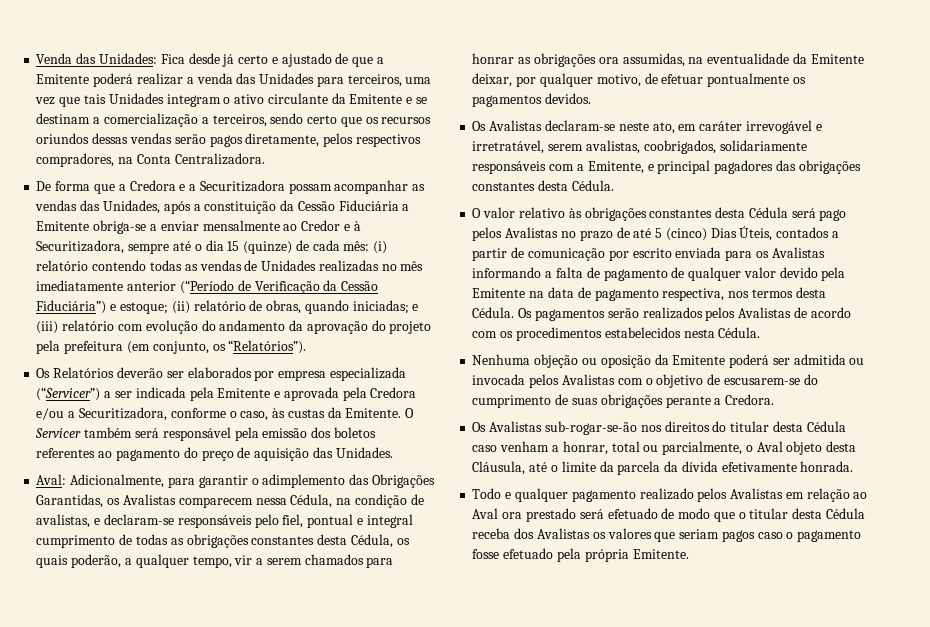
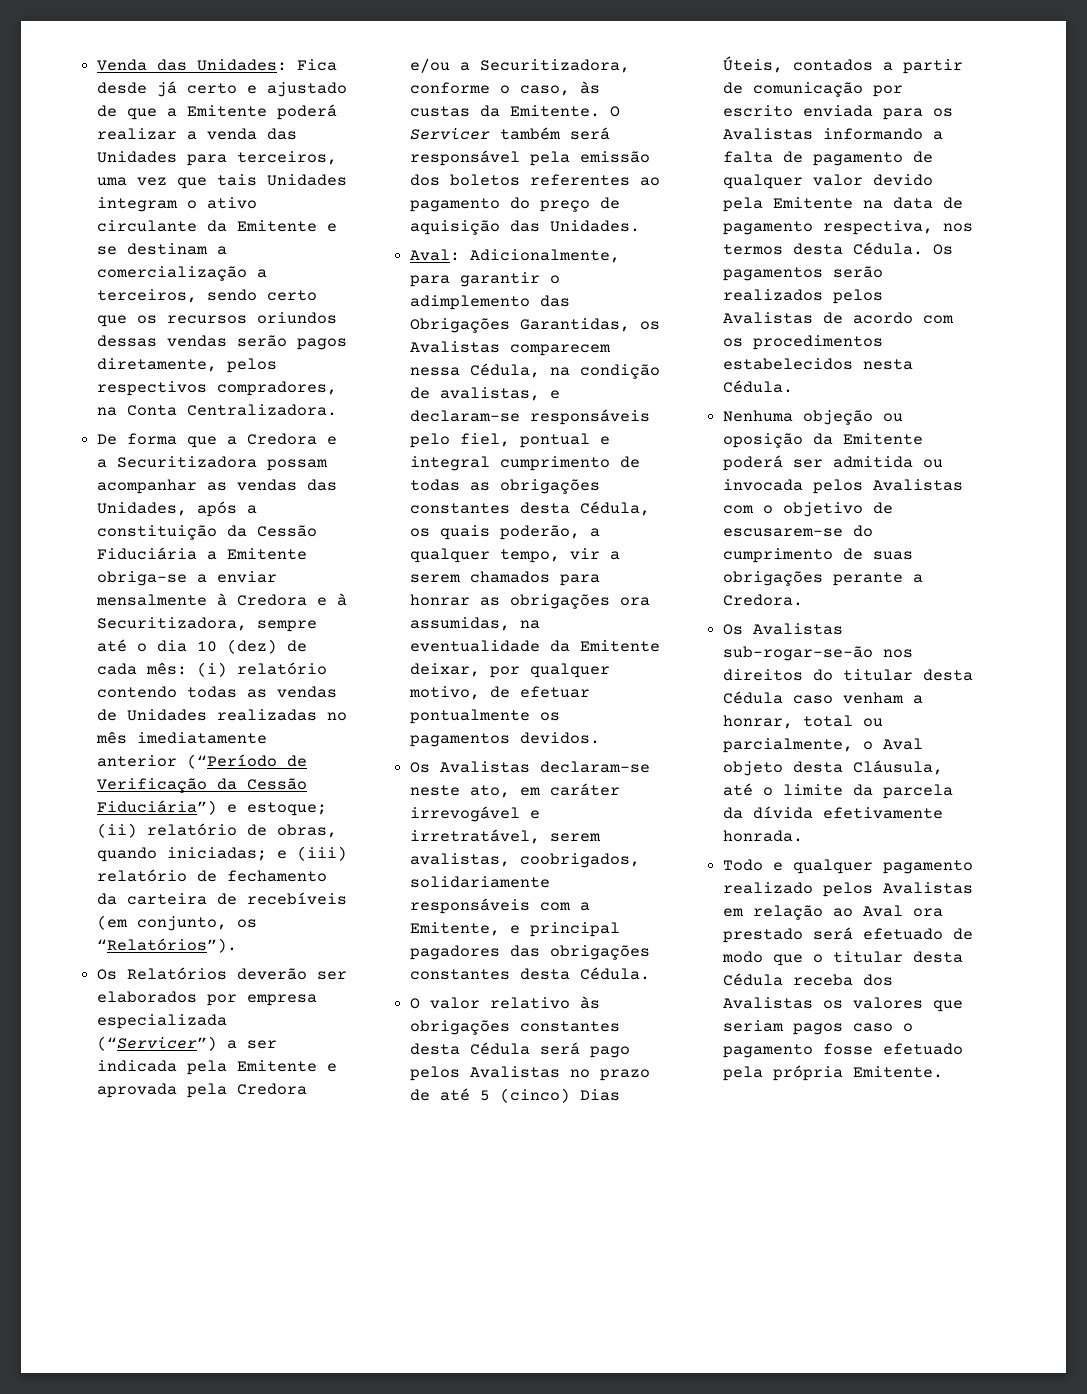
[283,220,341,231] ao Credor -> [217,593,308,606] à Credora
[227,241,293,254] 15 (quinze) -> [197,639,278,654] 10 (dez)
[117,320,432,334] [36,340,124,354] com evolução do andamento da aprovação do projeto pela prefeitura -> [197,870,328,882] [97,892,348,905] de fechamento da carteira de recebíveis

